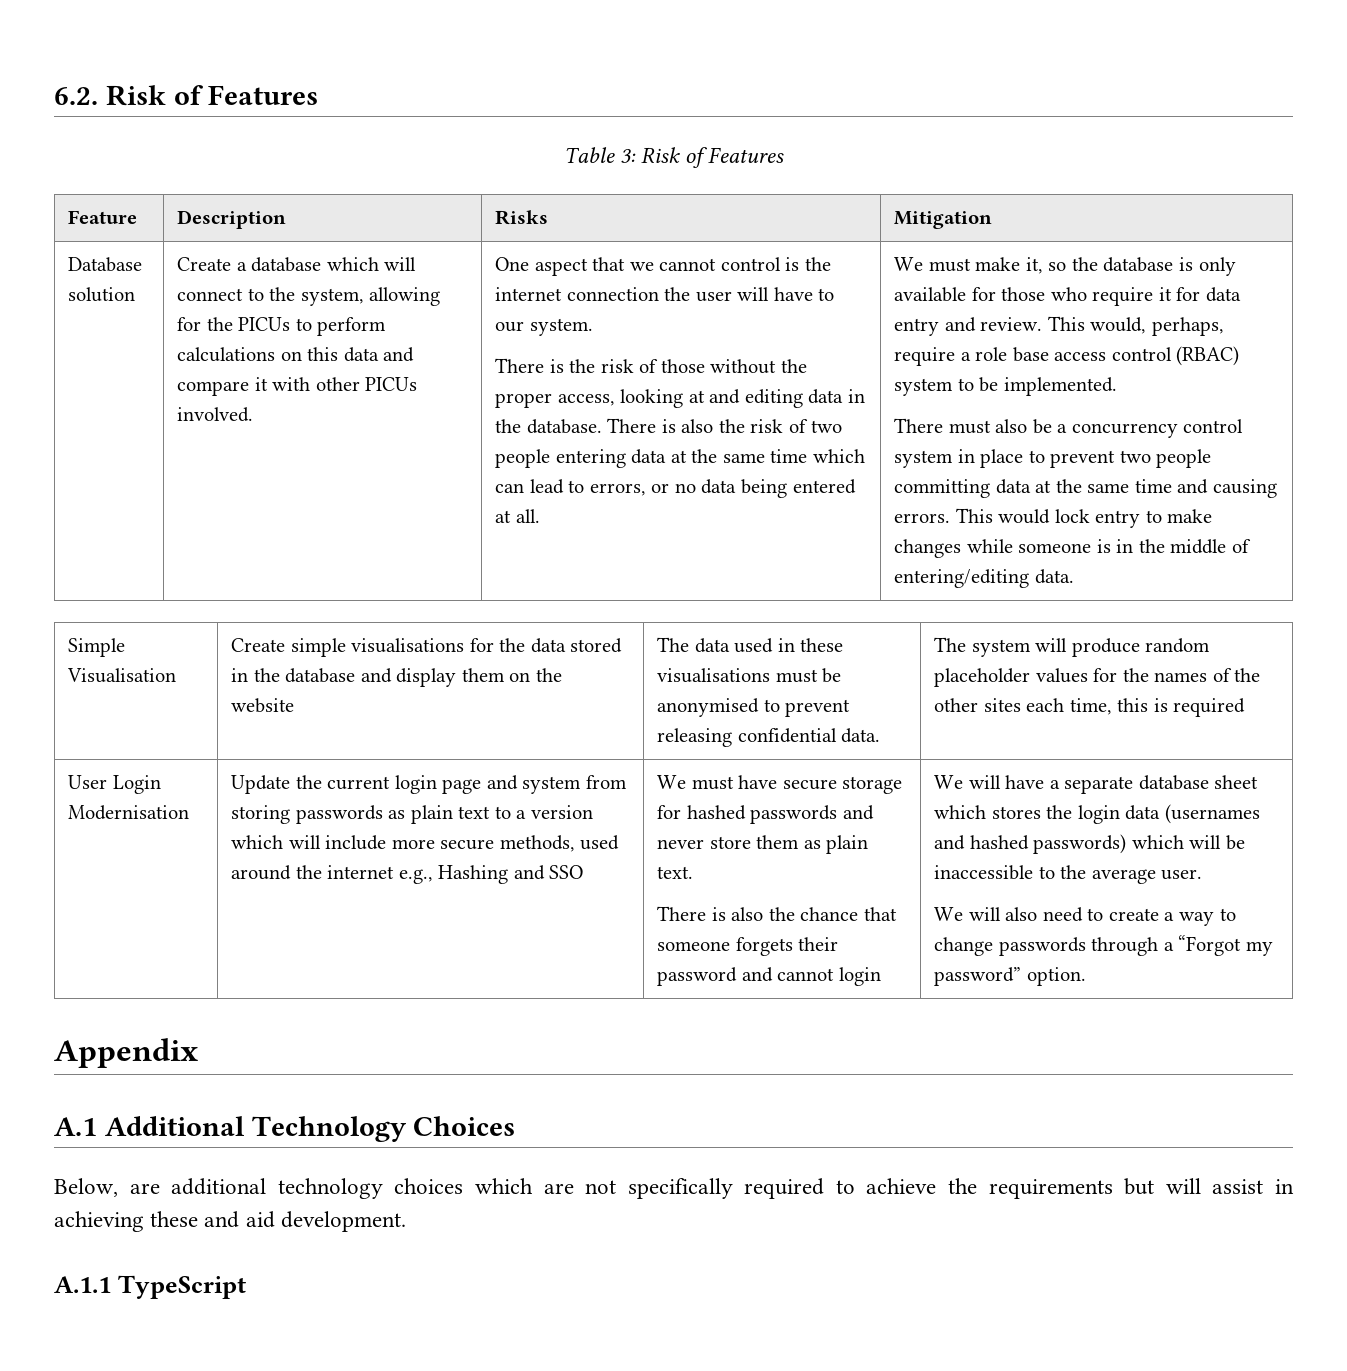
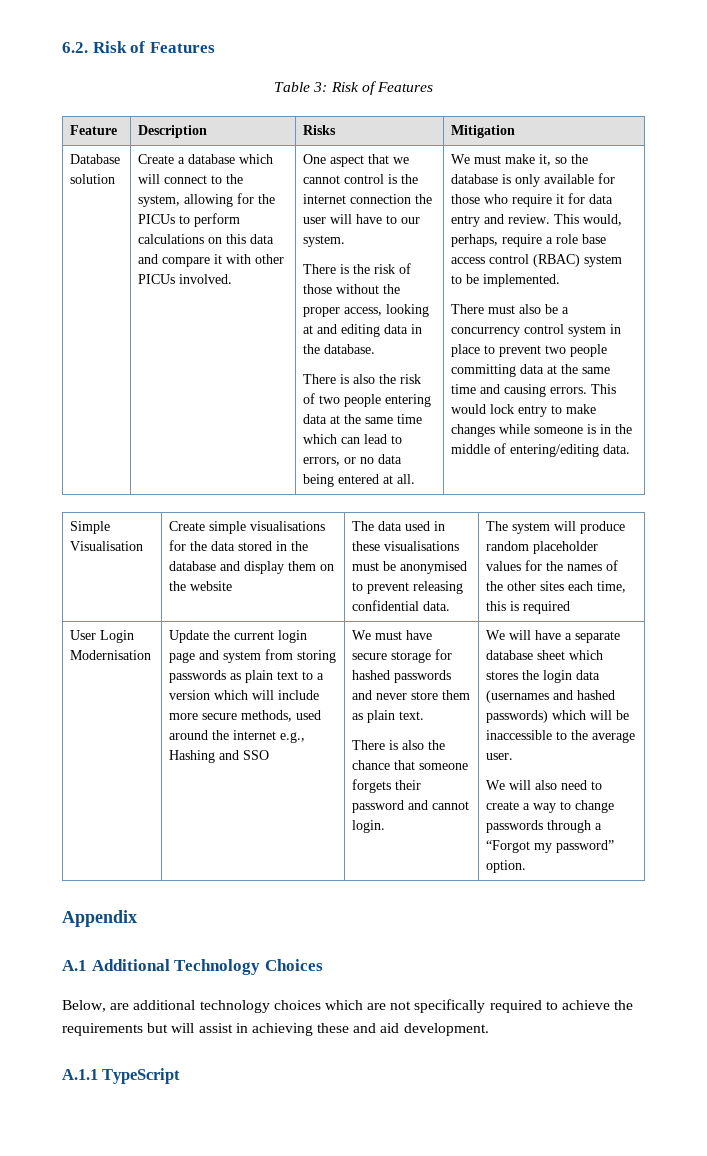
(602, 426) none -> (376, 349) //
[838,967,881,986] login -> [352,820,386,833] login.

